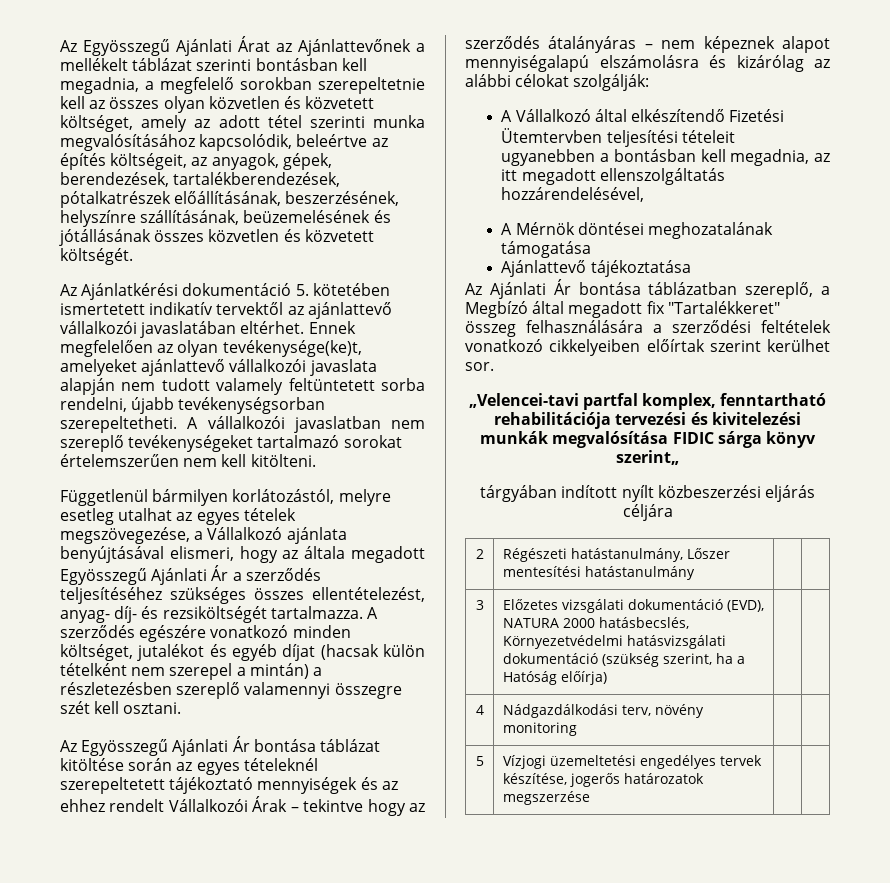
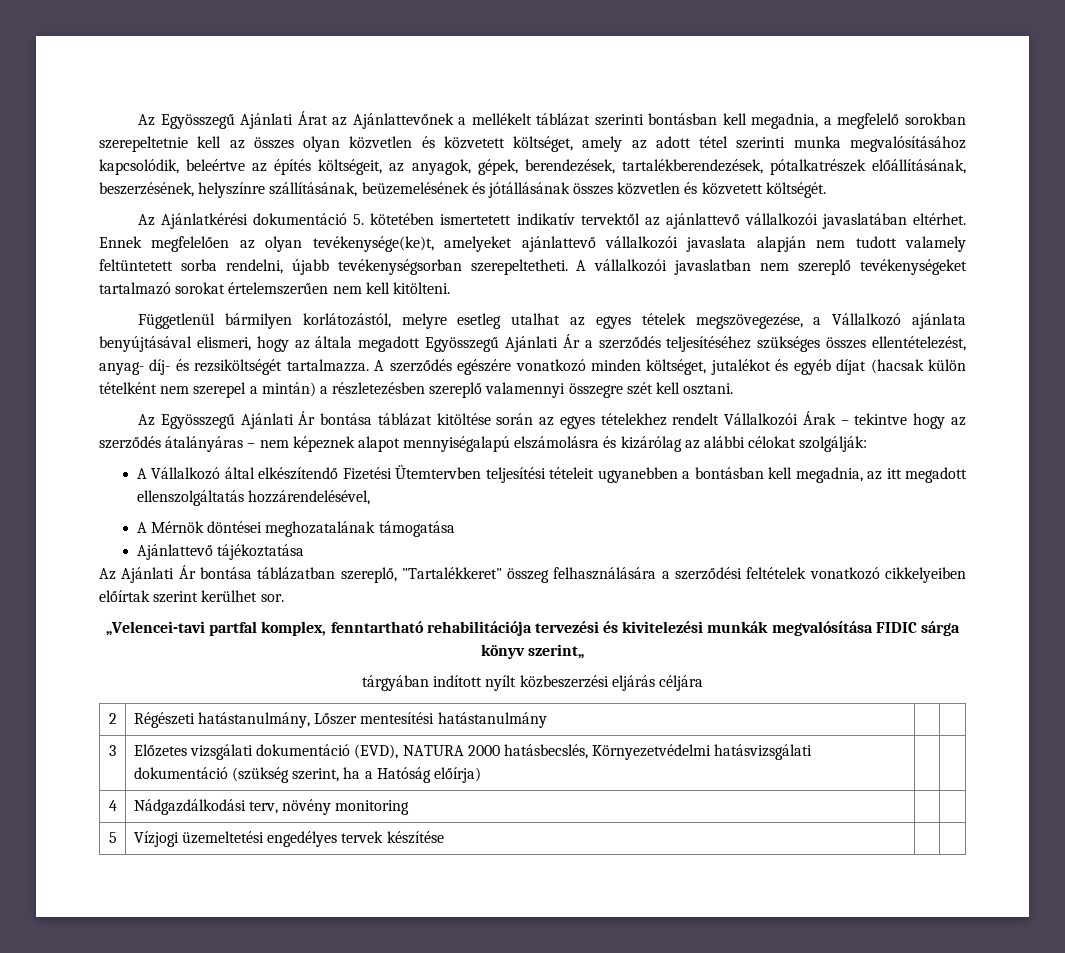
[243,758,318,771] [60,777,398,794] [60,799,105,812] tételeknél szerepeltetett tájékoztató mennyiségek és az ehhez -> [600,413,667,426] tételekhez
[821,286,830,295] [465,301,665,318] a Megbízó által megadott fix -> (397, 575) none
[502,773,704,787] [502,791,590,805] készítése, jogerős határozatok megszerzése -> [386,831,444,844] készítése

